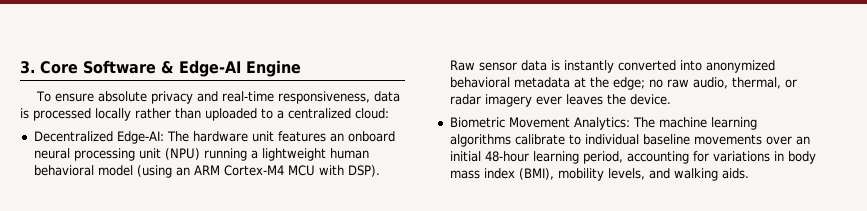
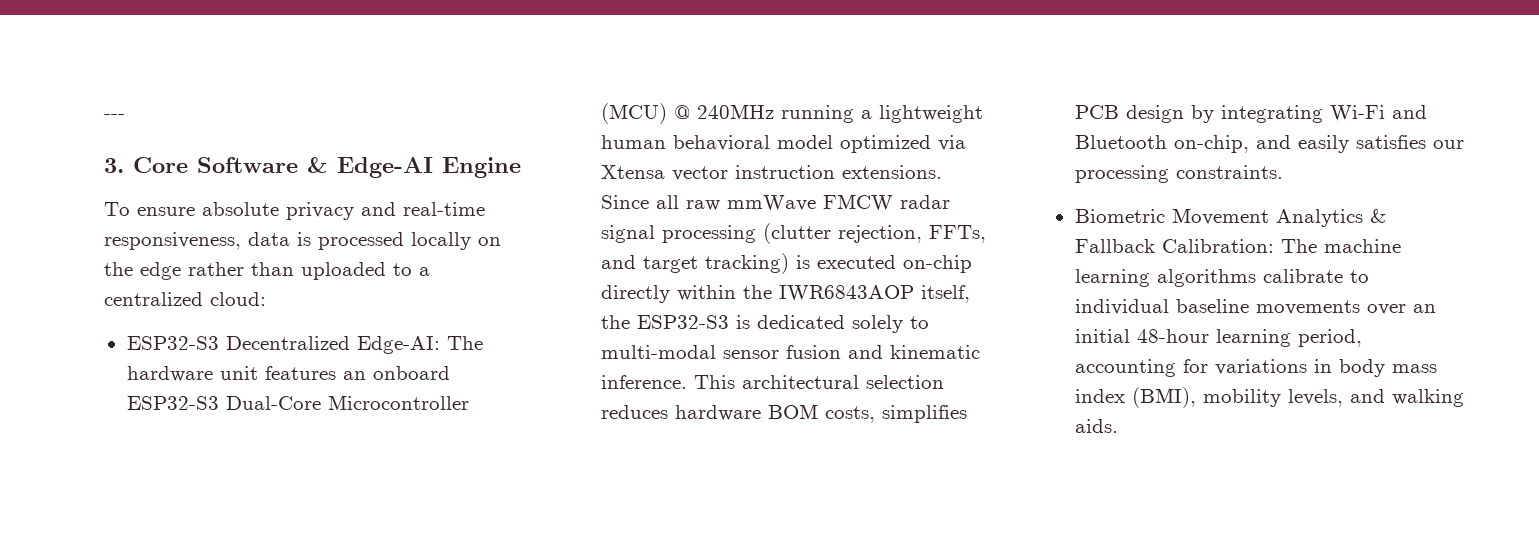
(20, 67) none -> [104,114,125,119] --- //
(131, 114) none -> [478,237,501,246] [104,262,181,280] on the edge
(389, 113) none -> [126,336,219,350] ESP32-S3
[33,148,200,161] neural processing unit (NPU) -> [126,395,469,410] [600,103,774,124] ESP32-S3 Dual-Core Microcontroller (MCU) @ 240MHz
[136,165,380,178] [449,60,775,73] [449,77,797,90] [449,94,671,107] [449,117,630,130] (using an ARM Cortex-M4 MCU with DSP). Raw sensor data is instantly converted into anonymized behavioral metadata at the edge; no raw audio, thermal, or radar imagery ever leaves the device. // Biometric Movement Analytics: -> [839,135,966,153] [600,165,942,181] [600,194,950,211] [600,223,986,244] [600,253,972,274] [600,285,970,303] [600,315,929,333] [600,345,980,359] [600,375,944,389] [600,404,967,423] [1074,105,1427,123] [1074,135,1464,153] [1074,165,1283,183] [1074,208,1386,227] [1074,239,1274,253] optimized via Xtensa vector instruction extensions. Since all raw mmWave FMCW radar signal processing (clutter rejection, FFTs, and target tracking) is executed on-chip directly within the IWR6843AOP itself, the ESP32-S3 is dedicated solely to multi-modal sensor fusion and kinematic inference. This architectural selection reduces hardware BOM costs, simplifies PCB design by integrating Wi-Fi and Bluetooth on-chip, and easily satisfies our processing constraints. // Biometric Movement Analytics & Fallback Calibration:

